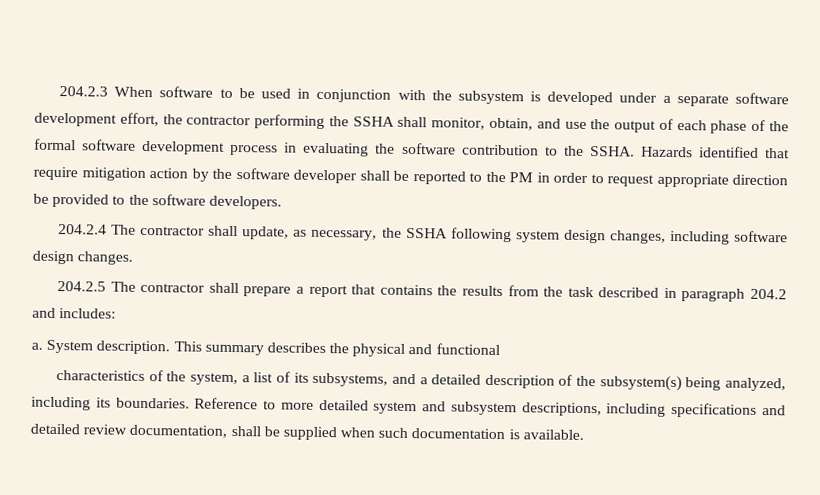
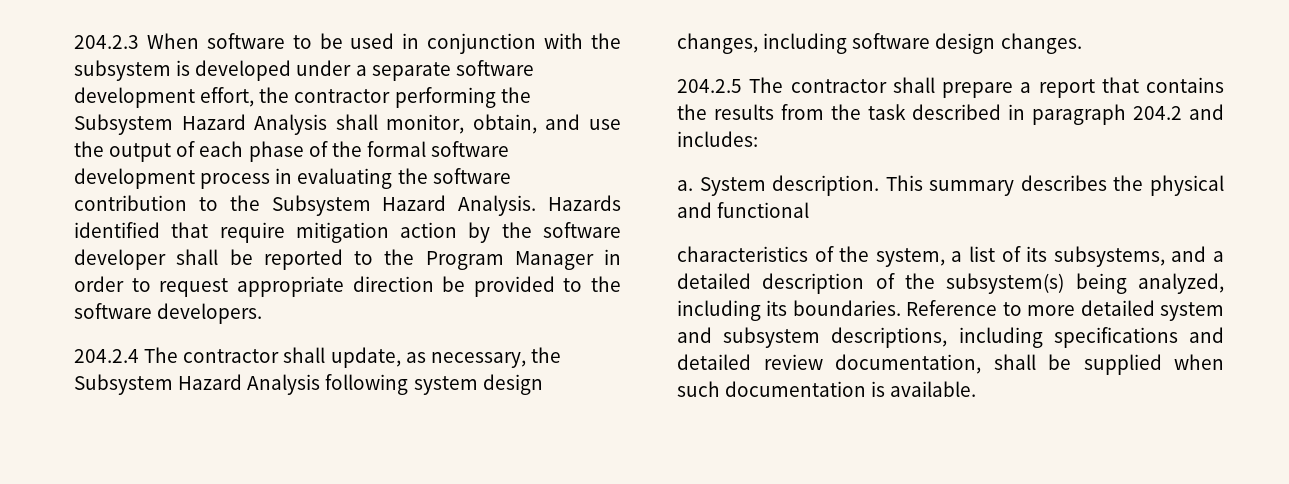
[352,116,395,127] SSHA -> [74,114,328,135] Subsystem Hazard Analysis
[589,146,635,157] SSHA. -> [271,195,537,216] Subsystem Hazard Analysis.
[509,172,533,183] PM -> [425,251,594,270] Program Manager
[405,227,448,239] SSHA -> [74,374,321,395] Subsystem Hazard Analysis

